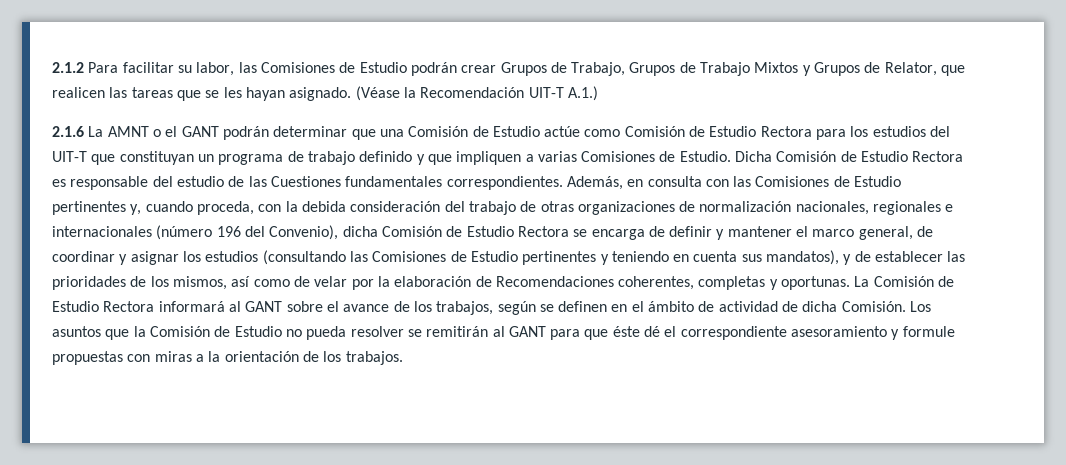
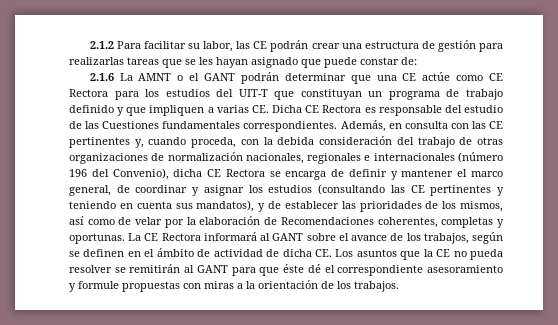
[260,62,966,76] [52,87,128,98] Comisiones de Estudio podrán crear Grupos de Trabajo, Grupos de Trabajo Mixtos y Grupos de Relator, que realicen las -> [253,40,503,52] [69,57,124,65] CE podrán crear una estructura de gestión para realizarlas
[289,86,598,101] asignado. (Véase la Recomendación UIT-T A.1.) -> [251,57,417,68] asignado que puede constar de:
[408,126,757,137] Comisión de Estudio actúe como Comisión de Estudio -> [402,72,503,81] CE actúe como CE
[581,151,909,162] Comisiones de Estudio. Dicha Comisión de Estudio -> [251,105,320,113] CE. Dicha CE
[755,176,902,187] Comisiones de Estudio -> [489,121,504,129] CE
[381,226,514,237] Comisión de Estudio -> [207,169,222,177] CE
[372,251,518,262] Comisiones de Estudio -> [410,185,425,193] CE
[873,276,955,287] [52,301,99,312] Comisión de Estudio -> [144,233,159,241] CE
[841,301,906,312] Comisión. -> [314,249,332,257] CE.
[149,326,282,337] Comisión de Estudio -> [436,249,451,257] CE

